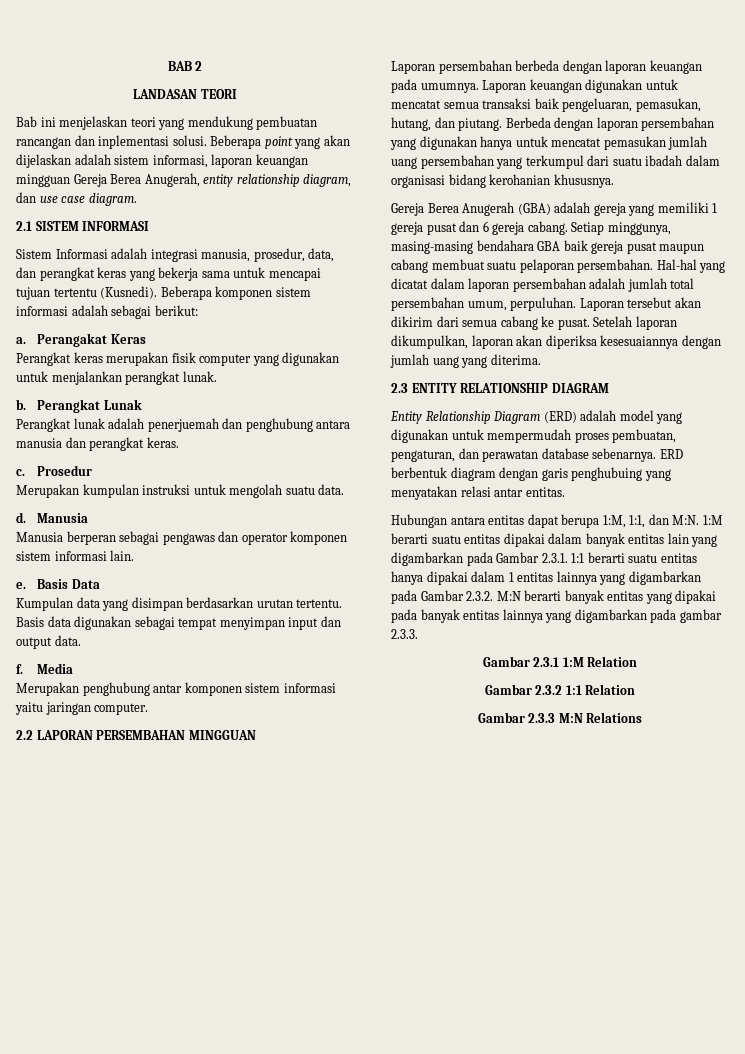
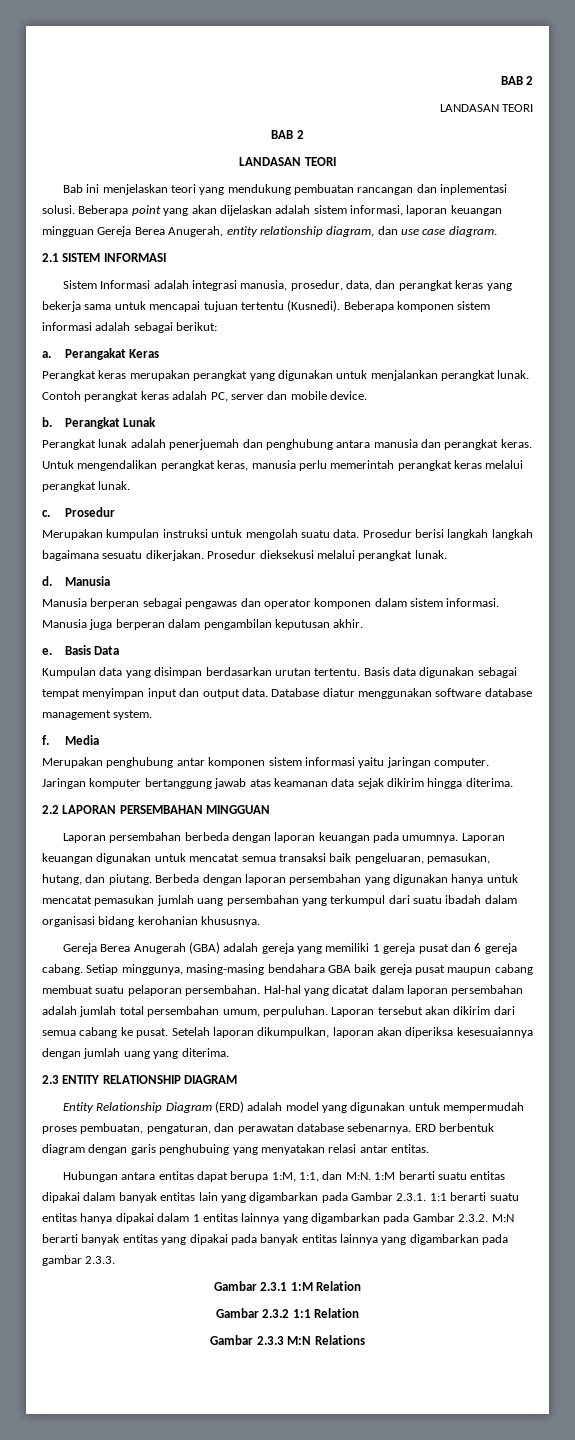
[167,61,203,71] [133,89,237,99] BAB 2 // LANDASAN TEORI -> [500,76,533,85] [439,104,533,112] [271,130,304,139] [239,157,336,166] BAB 2 // LANDASAN TEORI // BAB 2 // LANDASAN TEORI
[171,352,252,366] fisik computer -> [193,370,248,381] perangkat
(217, 376) none -> [42,391,367,402] Contoh perangkat keras adalah PC, server dan mobile device.
(179, 442) none -> [42,460,524,471] [42,481,131,492] Untuk mengendalikan perangkat keras, manusia perlu memerintah perangkat keras melalui perangkat lunak.
(345, 489) none -> [362,529,533,540] [42,550,447,561] Prosedur berisi langkah langkah bagaimana sesuatu dikerjakan. Prosedur dieksekusi melalui perangkat lunak.
[16,550,135,561] sistem informasi lain. -> [374,598,500,607] [42,619,364,630] dalam sistem informasi. Manusia juga berperan dalam pengambilan keputusan akhir.
(81, 640) none -> [271,688,532,699] [42,710,153,720] Database diatur menggunakan software database management system.
(149, 709) none -> [42,778,513,789] Jaringan komputer bertanggung jawab atas keamanan data sejak dikirim hingga diterima.

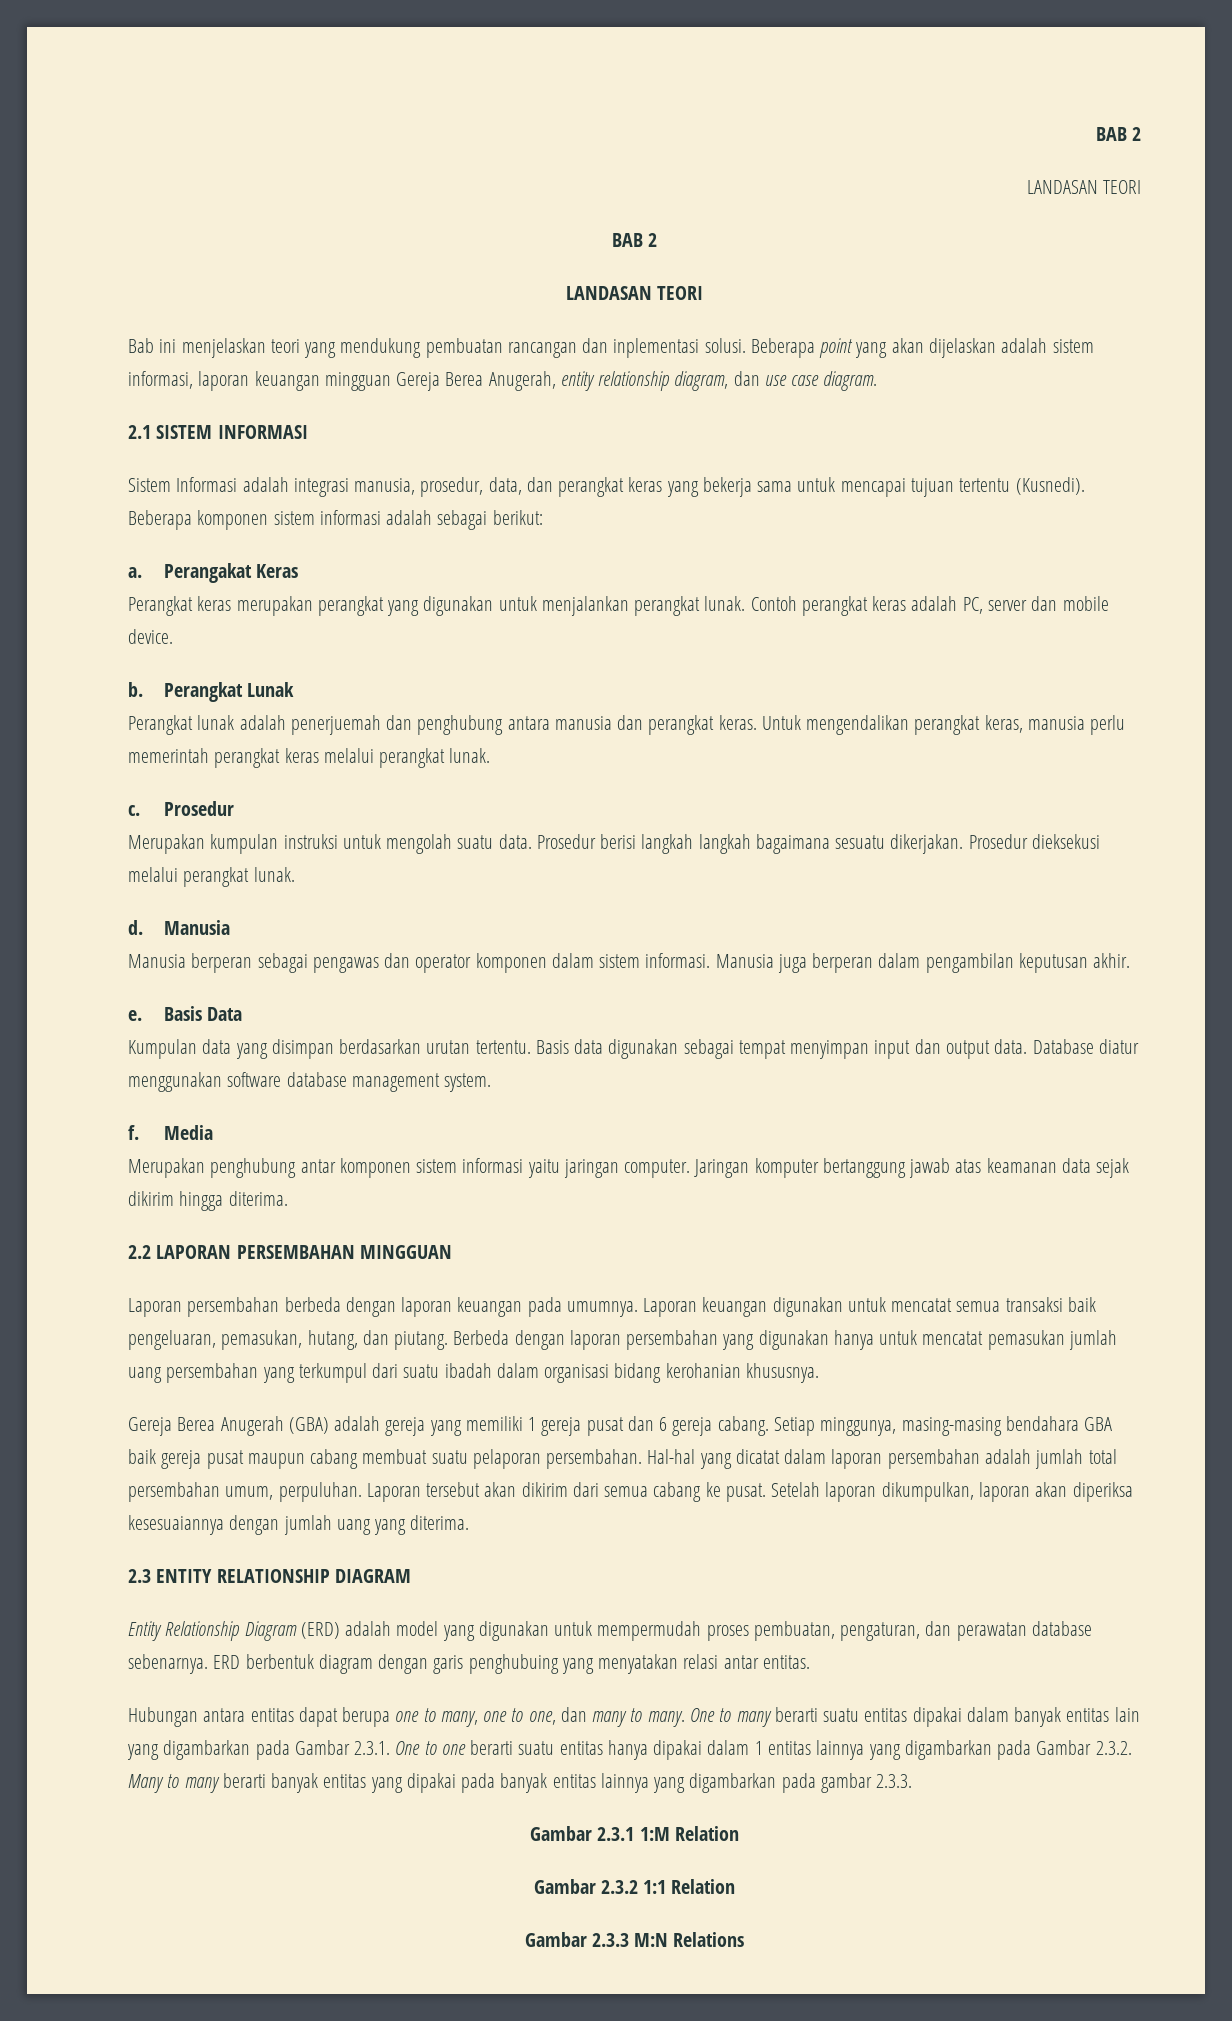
[271,1171,396,1182] 1:M, 1:1, dan M:N. 1:M -> [395,1707,772,1727] one to many, one to one, dan many to many. One to many
[429,1193,447,1201] 1:1 -> [395,1741,466,1755] One to one
[491,1214,514,1222] M:N -> [128,1774,220,1793] Many to many

